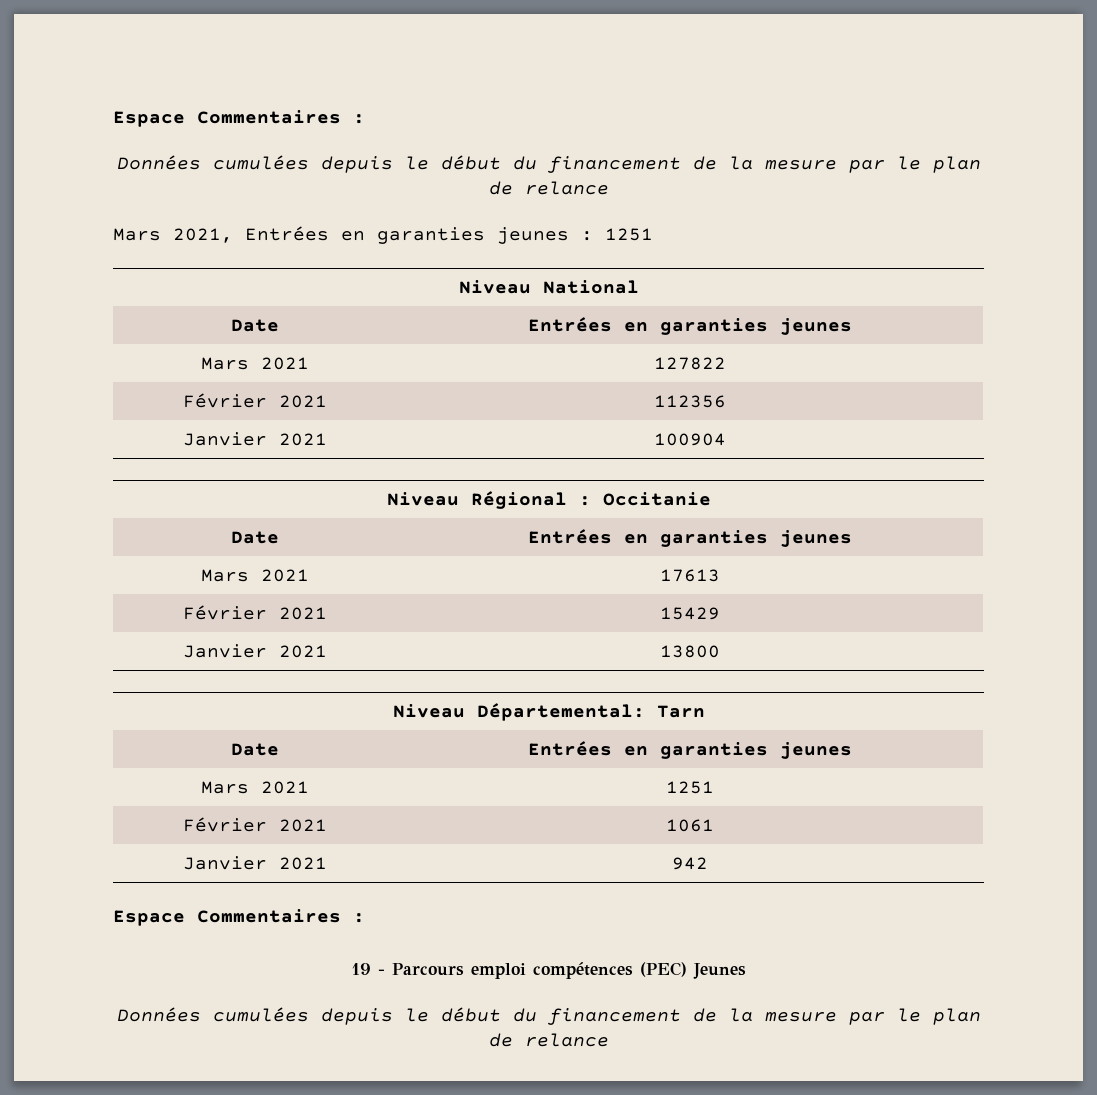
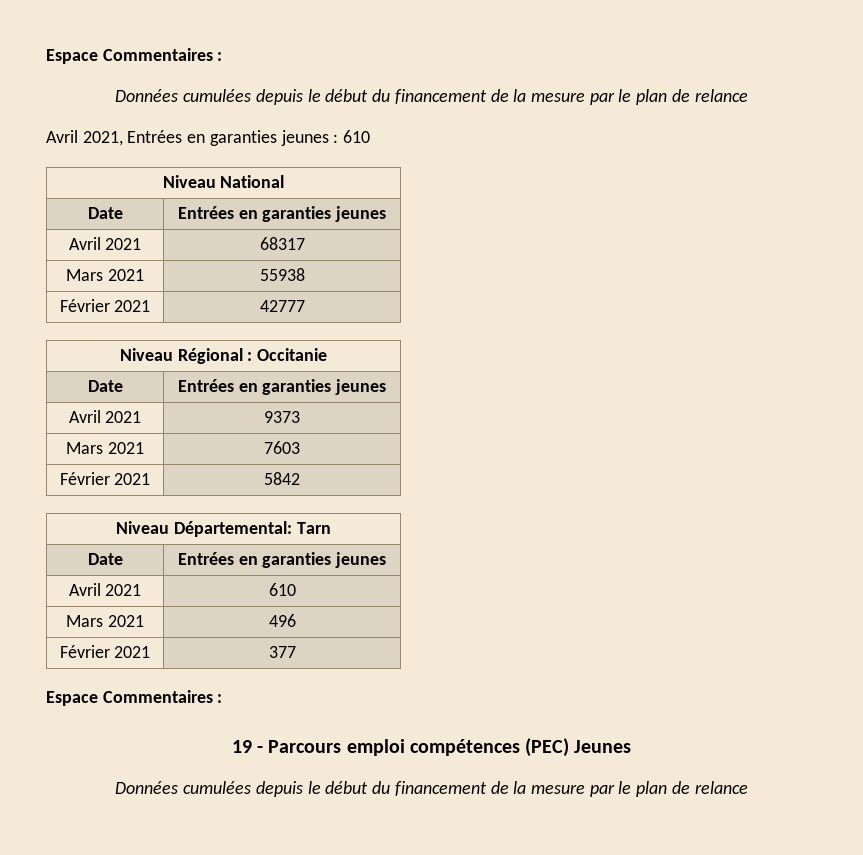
[113,228,161,241] Mars -> [46,130,78,143] Avril
[605,228,653,241] 1251 -> [343,130,371,143] 610
[201,357,309,370] [654,357,726,370] [183,393,327,408] [654,395,726,408] [183,432,327,446] [654,433,726,446] // Mars 2021 | 127822 // Février 2021 | 112356 // Janvier 2021 | 100904 -> [68,237,142,250] [259,237,305,250] [66,269,144,281] [259,268,305,281] [59,299,151,312] [259,300,305,312] // Avril 2021 | 68317 // Mars 2021 | 55938 // Février 2021 | 42777
[201,569,309,582] [660,569,720,582] [183,605,327,620] [660,607,720,620] [183,644,327,658] [660,645,720,658] // Mars 2021 | 17613 // Février 2021 | 15429 // Janvier 2021 | 13800 -> [68,410,142,423] [264,411,300,423] [66,442,144,454] [264,441,300,454] [59,472,151,485] [264,472,300,485] // Avril 2021 | 9373 // Mars 2021 | 7603 // Février 2021 | 5842
[201,781,309,794] [666,781,714,794] [183,817,327,832] [666,819,714,832] [183,856,327,870] [672,857,708,870] // Mars 2021 | 1251 // Février 2021 | 1061 // Janvier 2021 | 942 -> [68,583,142,596] [268,583,296,596] [66,615,144,627] [268,614,296,627] [59,645,151,658] [268,646,296,658] // Avril 2021 | 610 // Mars 2021 | 496 // Février 2021 | 377

